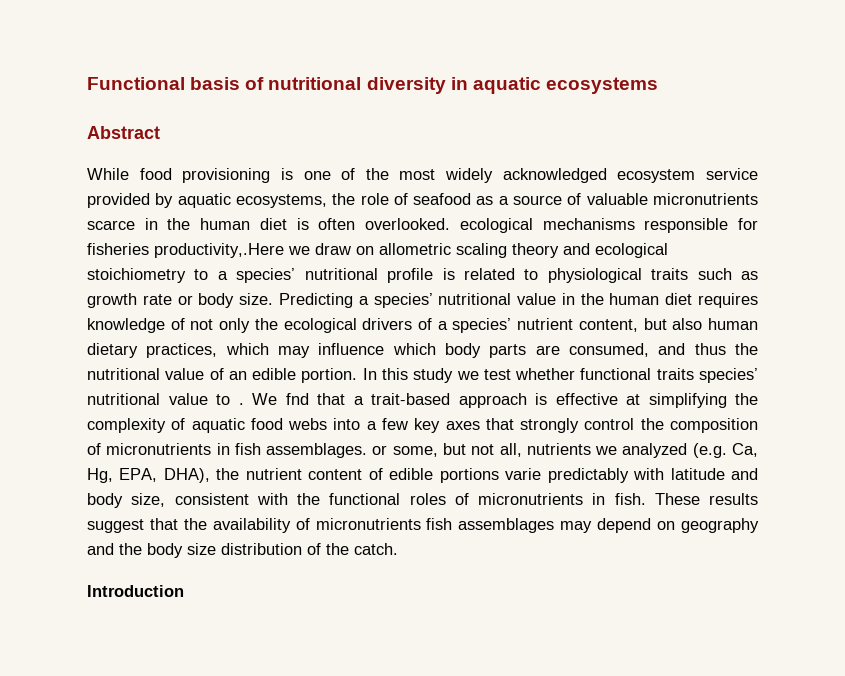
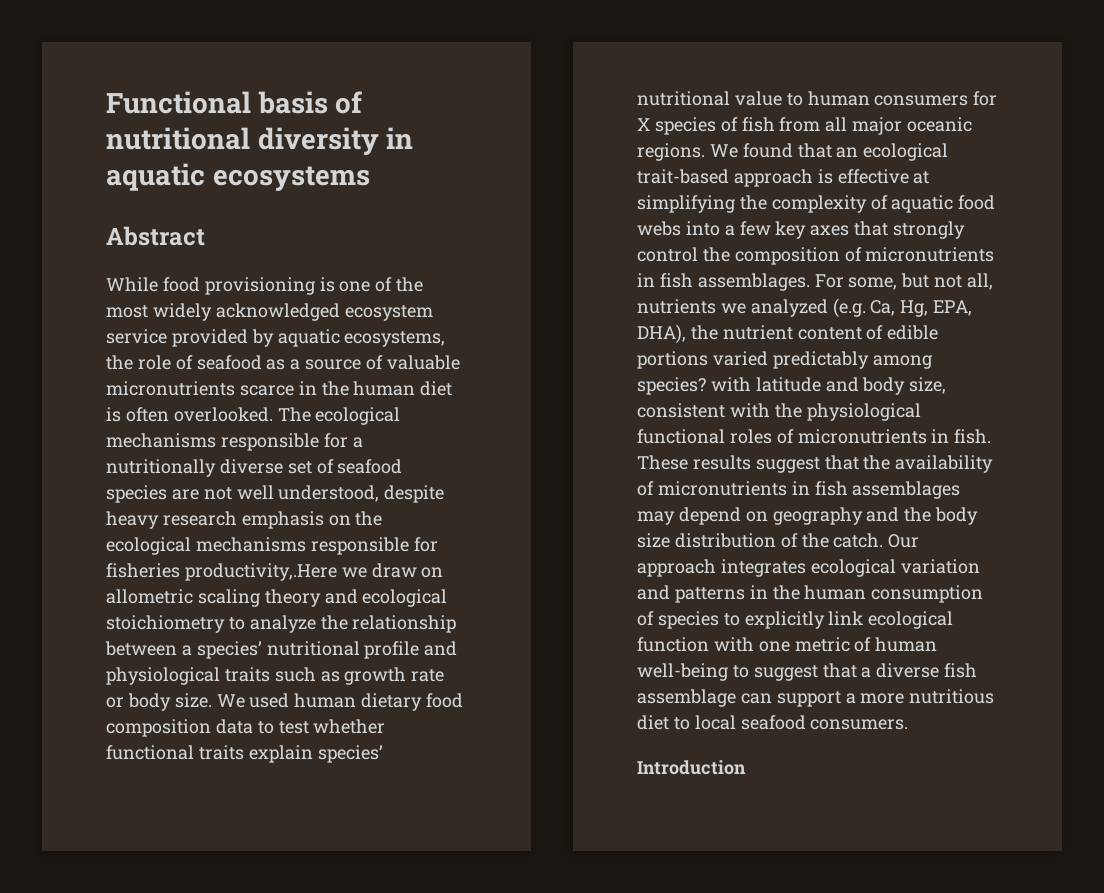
(451, 224) none -> [277,407,401,425] [106,433,363,451] [106,459,403,477] [106,485,445,503] [106,511,383,529] The ecological mechanisms responsible for a nutritionally diverse set of seafood species are not well understood, despite heavy research emphasis on the
(209, 274) none -> [249,615,457,633] [105,641,177,656] analyze the relationship between
[442,268,539,280] is related to -> [424,641,458,656] and
[278,293,759,308] [87,318,758,333] [87,343,759,358] [87,368,479,383] Predicting a species’ nutritional value in the human diet requires knowledge of not only the ecological drivers of a species’ nutrient content, but also human dietary practices, which may influence which body parts are consumed, and thus the nutritional value of an edible portion. In this study we -> [216,693,464,711] [106,719,274,737] We used human dietary food composition data to
(694, 374) none -> [248,745,313,763] explain
[238,393,364,405] . We fnd that a -> [807,91,998,106] [637,117,973,135] [637,143,949,161] human consumers for X species of fish from all major oceanic regions. We found that an ecological
[372,445,388,455] or -> [814,274,844,288] For
[505,468,629,483] varie predictably -> [712,351,932,369] [637,377,706,395] varied predictably among species?
(320, 499) none -> [806,403,921,421] physiological
(421, 524) none -> [791,481,810,495] in
(398, 549) none -> [888,534,920,548] [637,559,980,577] [637,585,984,603] [637,611,954,629] [637,637,938,652] [637,663,978,681] [637,689,995,707] [637,715,909,730] Our approach integrates ecological variation and patterns in the human consumption of species to explicitly link ecological function with one metric of human well-being to suggest that a diverse fish assemblage can support a more nutritious diet to local seafood consumers.

